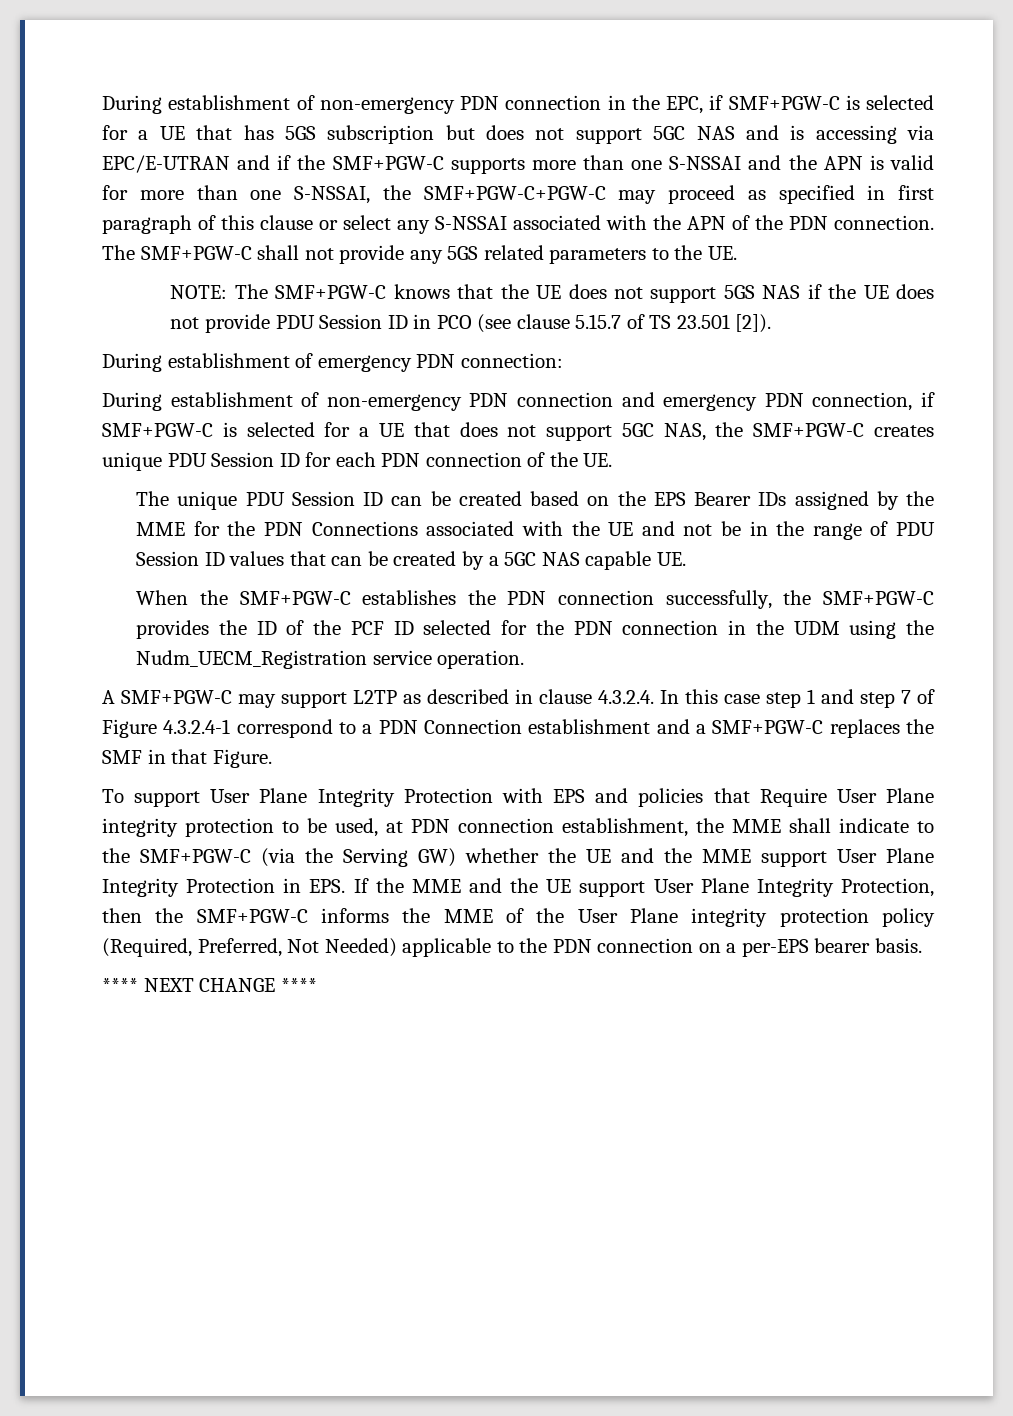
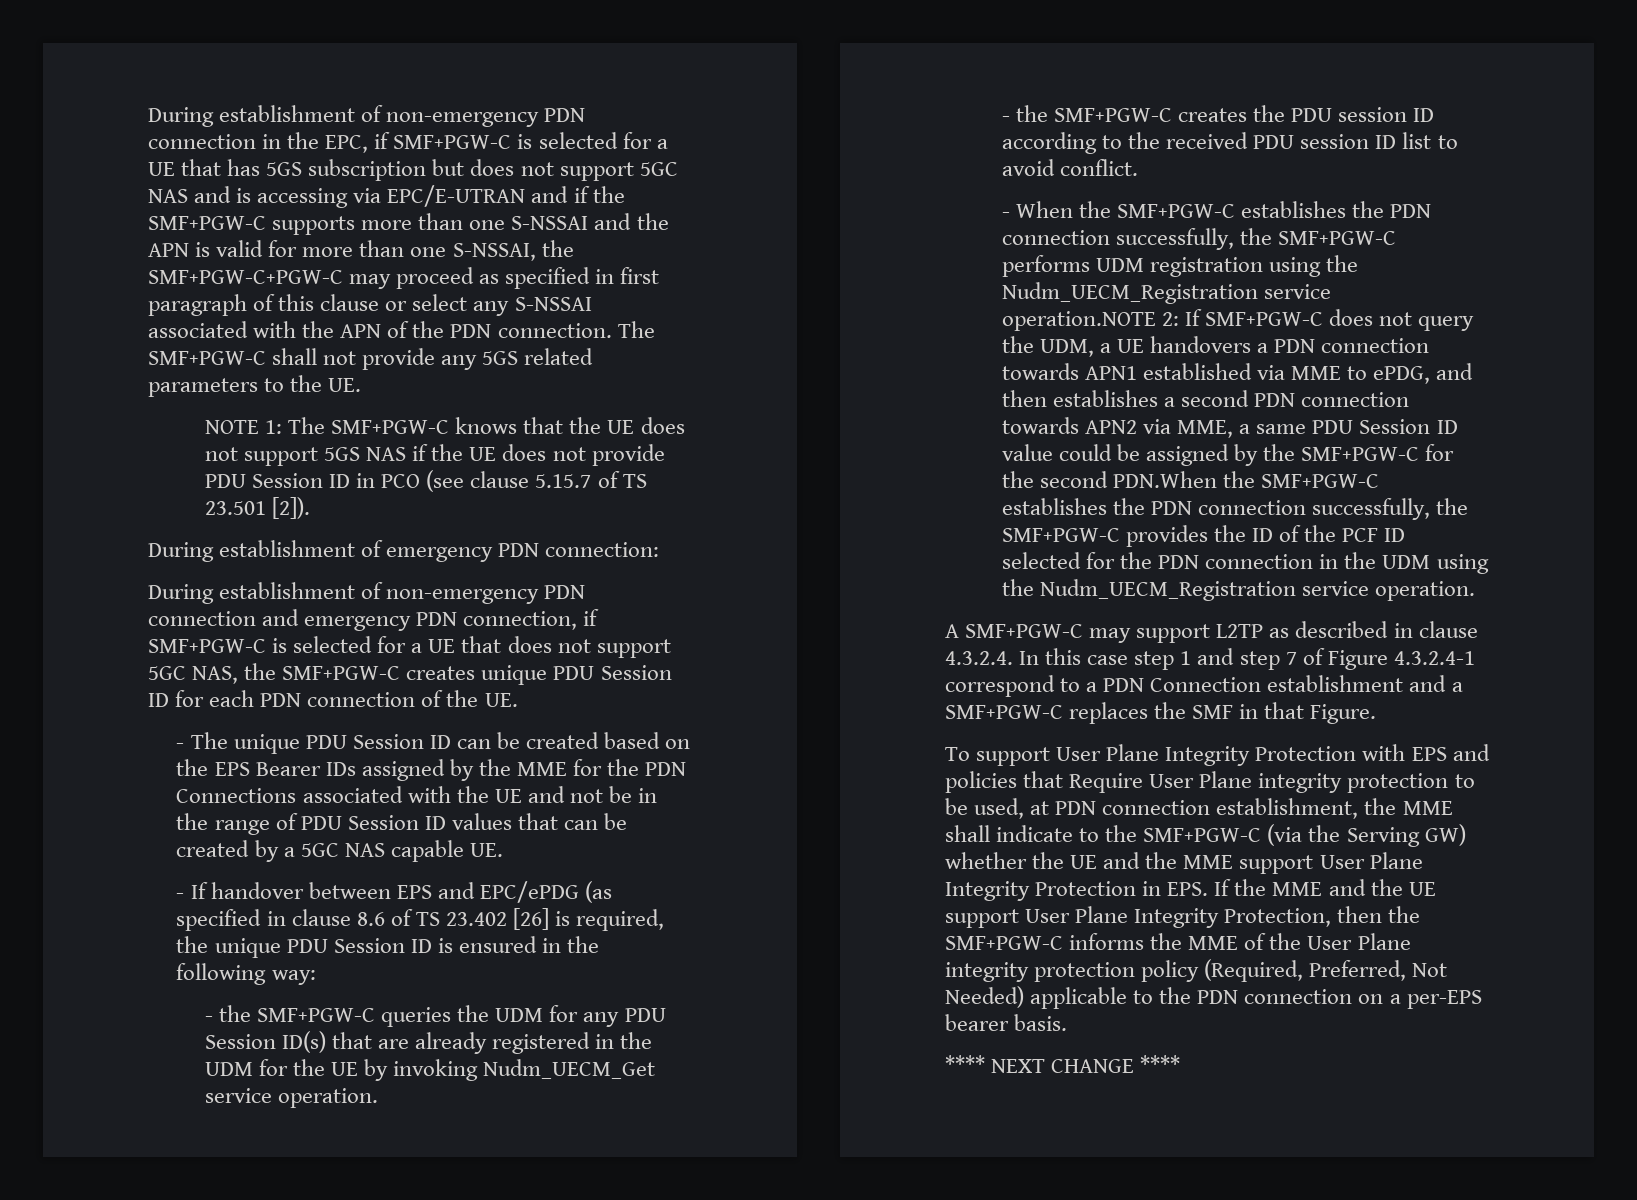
[170,285,228,299] NOTE: -> [204,420,283,434] NOTE 1:
(613, 460) none -> [176,743,185,749] -
(686, 559) none -> [176,881,613,903] [176,908,665,931] [176,936,600,958] [176,963,316,985] [204,1005,666,1027] [204,1031,653,1054] [204,1059,656,1081] [204,1088,379,1108] [1001,105,1435,122] [1001,132,1458,154] [1001,159,1139,176] [1001,212,1010,218] - If handover between EPS and EPC/ePDG (as specified in clause 8.6 of TS 23.402 [26] is required, the unique PDU Session ID is ensured in the following way: // - the SMF+PGW-C queries the UDM for any PDU Session ID(s) that are already registered in the UDM for the UE by invoking Nudm_UECM_Get service operation. // - the SMF+PGW-C creates the PDU session ID according to the received PDU session ID list to avoid conflict. // -
(934, 598) none -> [1001,255,1359,277] [1001,282,1332,304] [1001,309,1475,331] [1001,336,1430,357] [1001,363,1474,384] [1001,390,1410,407] [1001,417,1458,438] [1001,444,1455,466] [1001,471,1380,488] [1001,498,1469,520] [1001,528,1120,542] performs UDM registration using the Nudm_UECM_Registration service operation.NOTE 2: If SMF+PGW-C does not query the UDM, a UE handovers a PDN connection towards APN1 established via MME to ePDG, and then establishes a second PDN connection towards APN2 via MME, a same PDU Session ID value could be assigned by the SMF+PGW-C for the second PDN.When the SMF+PGW-C establishes the PDN connection successfully, the SMF+PGW-C

